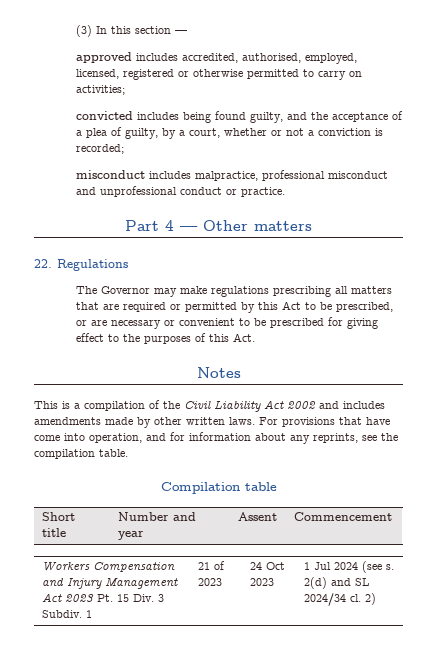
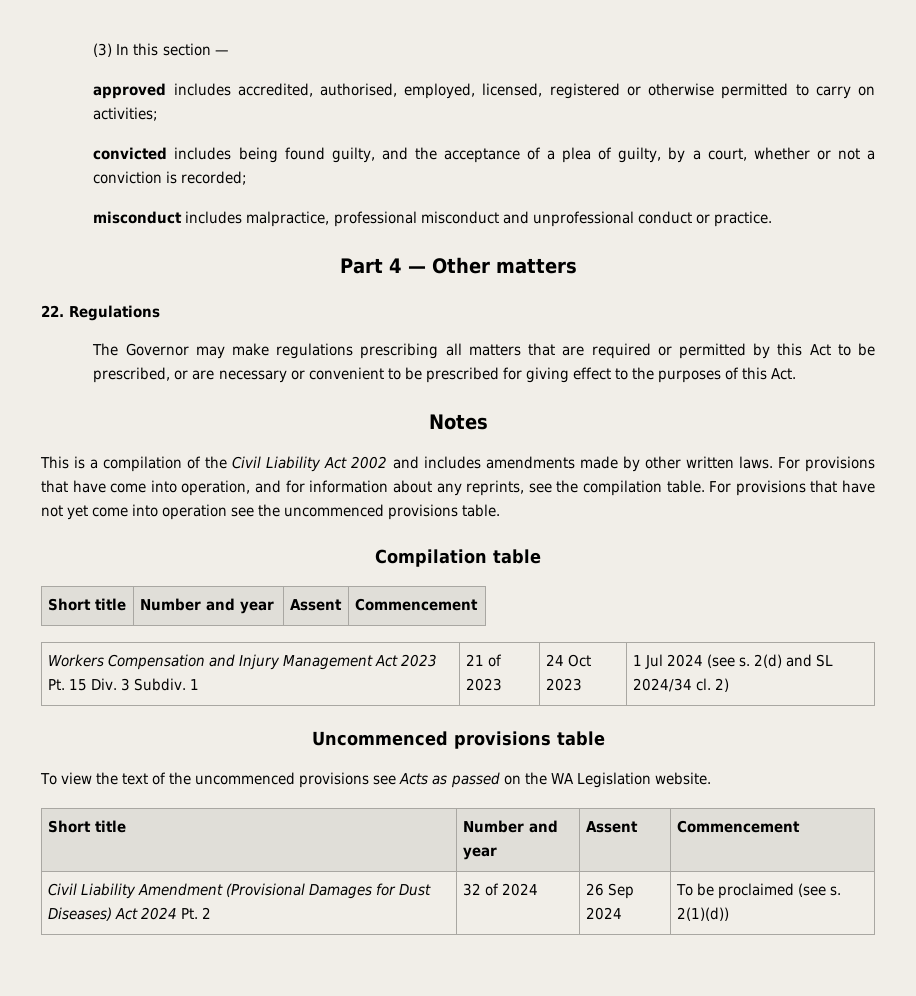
(128, 453) none -> [709,480,875,496] [41,504,501,520] For provisions that have not yet come into operation see the uncommenced provisions table.
(377, 599) none -> [311,731,605,749] [40,772,711,788] [47,820,126,833] [462,820,558,833] [462,847,497,860] [585,821,638,833] [676,820,800,833] [47,883,432,899] [47,907,212,921] [462,883,538,896] [585,883,634,899] [585,907,622,920] [675,883,841,899] [676,907,729,921] // Uncommenced provisions table // To view the text of the uncommenced provisions see Acts as passed on the WA Legislation website. // Short title | Number and year | Assent | Commencement // Civil Liability Amendment (Provisional Damages for Dust Diseases) Act 2024 Pt. 2 | 32 of 2024 | 26 Sep 2024 | To be proclaimed (see s. 2(1)(d))

